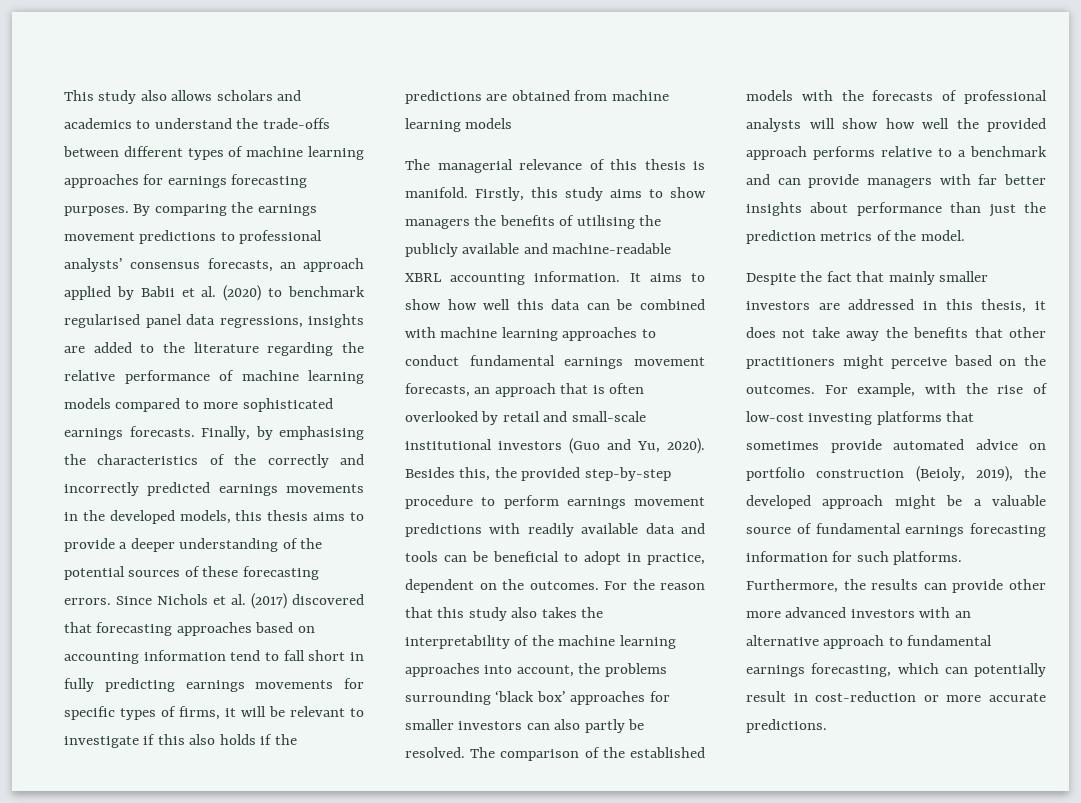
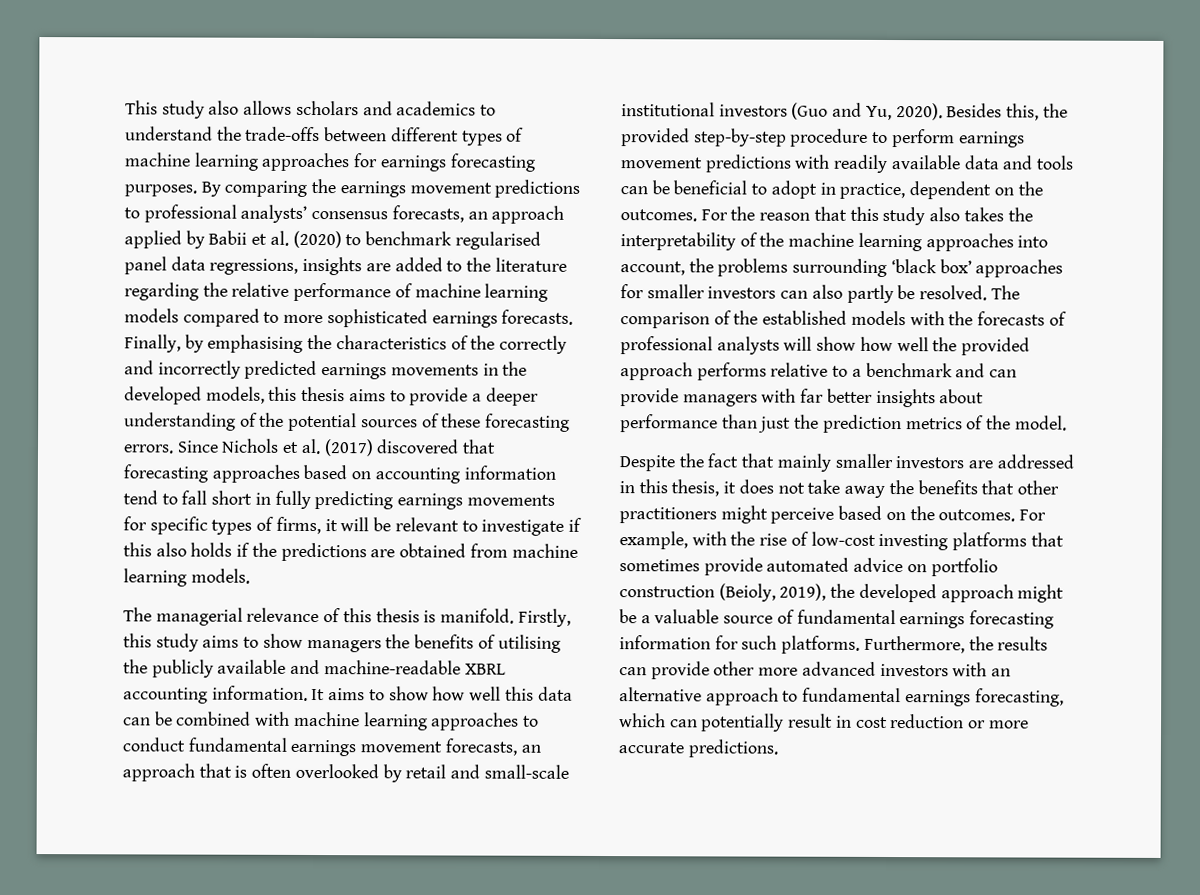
[465,118,513,129] models -> [190,568,250,584] models.
[815,691,917,702] cost-reduction -> [855,714,965,729] cost reduction

